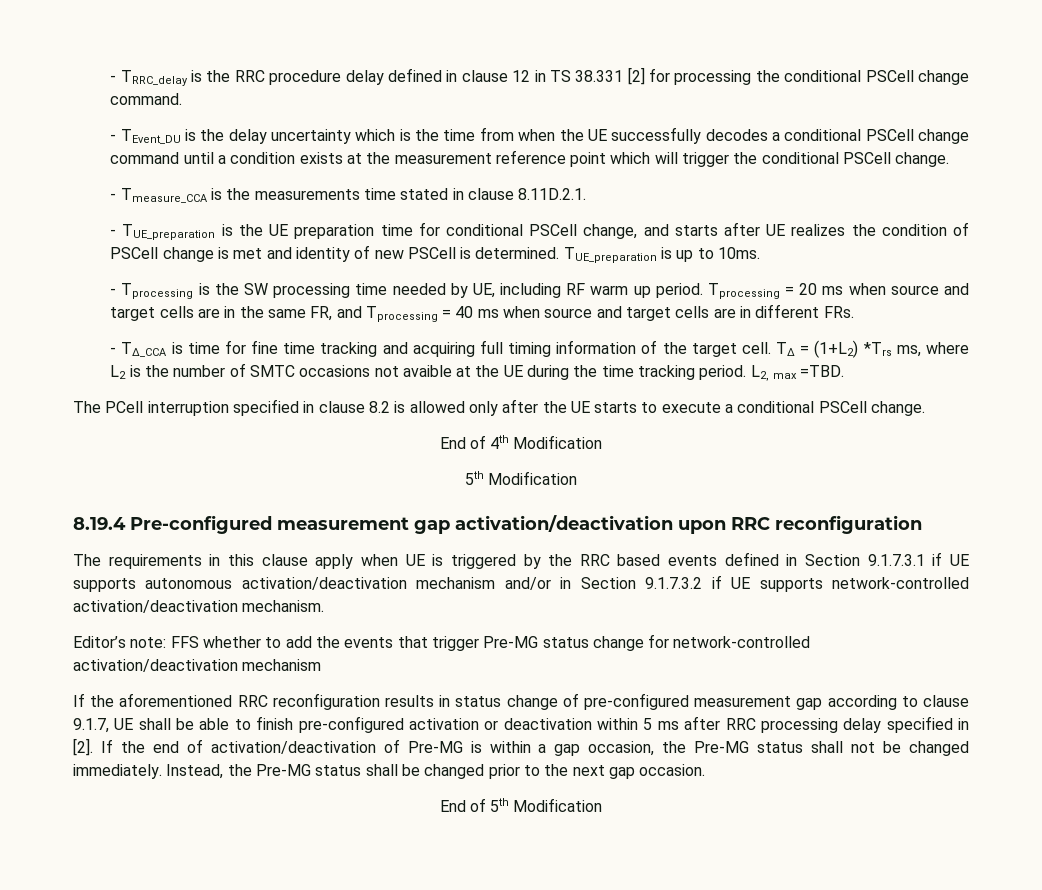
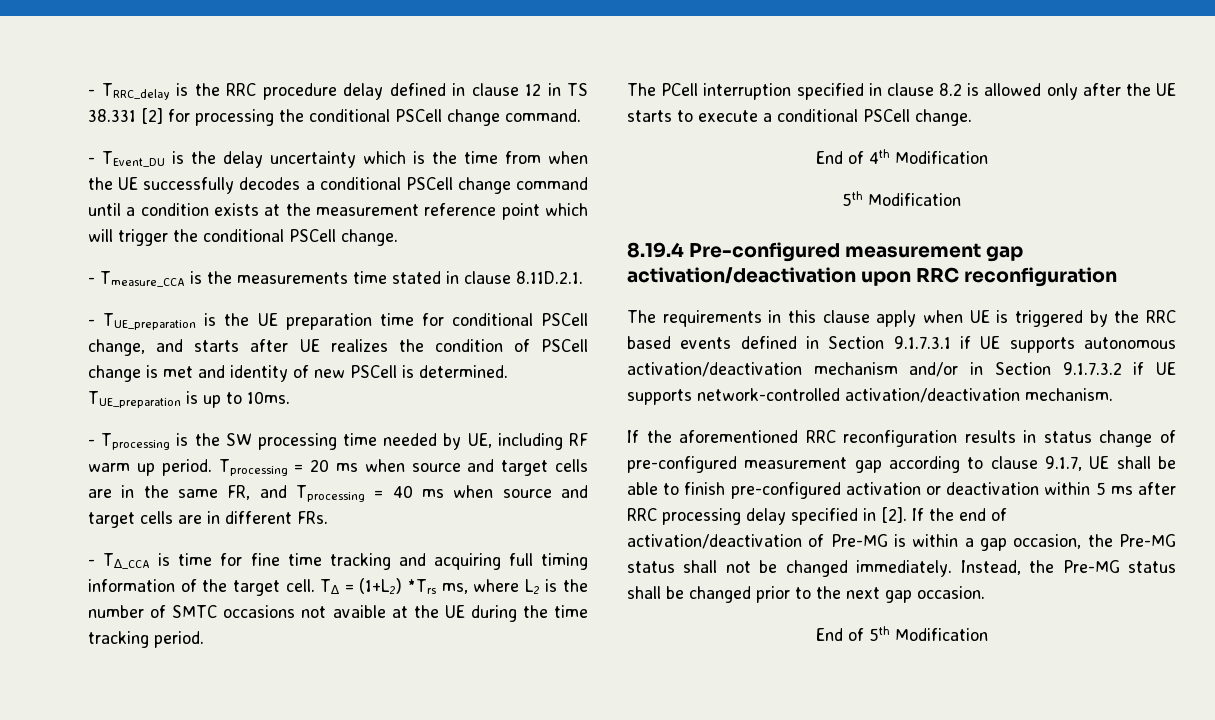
[750,365,845,381] L2, max =TBD. -> (205, 639) none
[73,634,811,651] [73,659,322,672] // Editor’s note: FFS whether to add the events that trigger Pre-MG status change for network-controlled activation/deactivation mechanism -> (1113, 394) none

